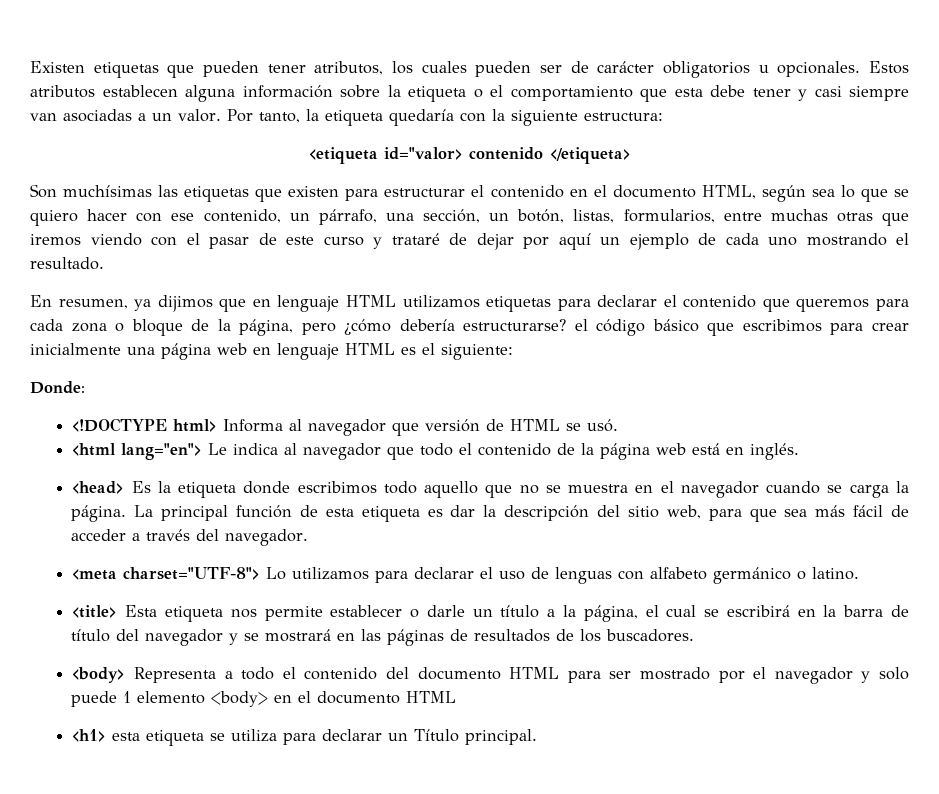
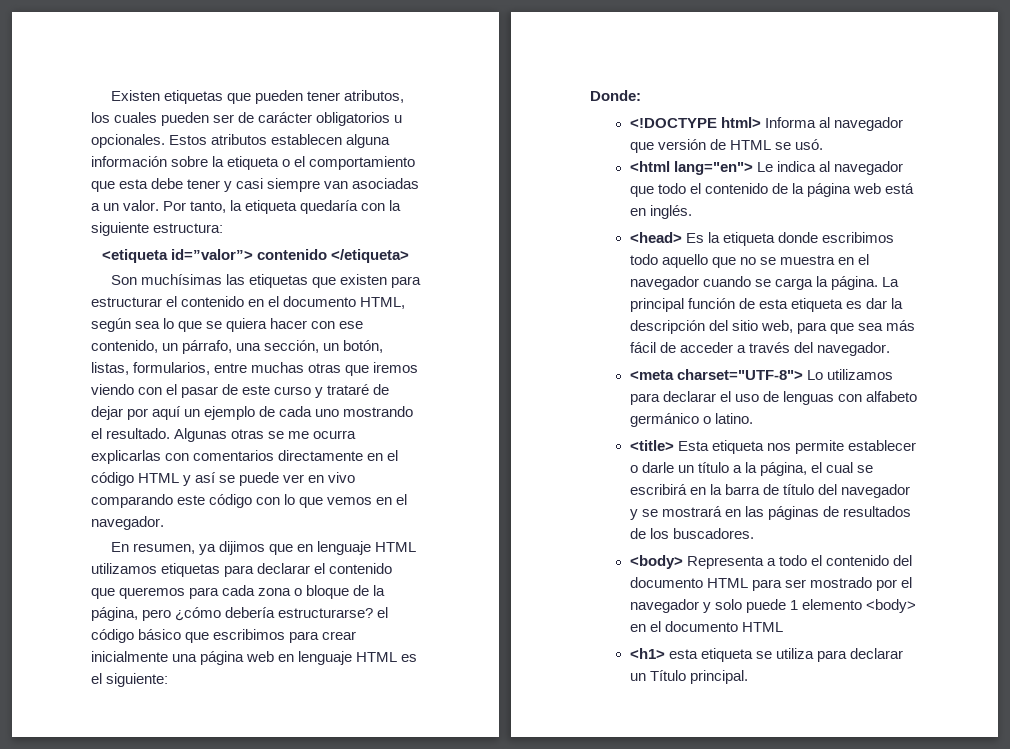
[384,147,463,160] id="valor> -> [170,249,253,260] id=”valor”>
[30,210,78,226] quiero -> [226,318,268,332] quiera
(104, 263) none -> [174,428,357,442] [91,450,399,464] [91,472,356,486] [91,494,408,508] [91,516,164,530] Algunas otras se me ocurra explicarlas con comentarios directamente en el código HTML y así se puede ver en vivo comparando este código con lo que vemos en el navegador.

